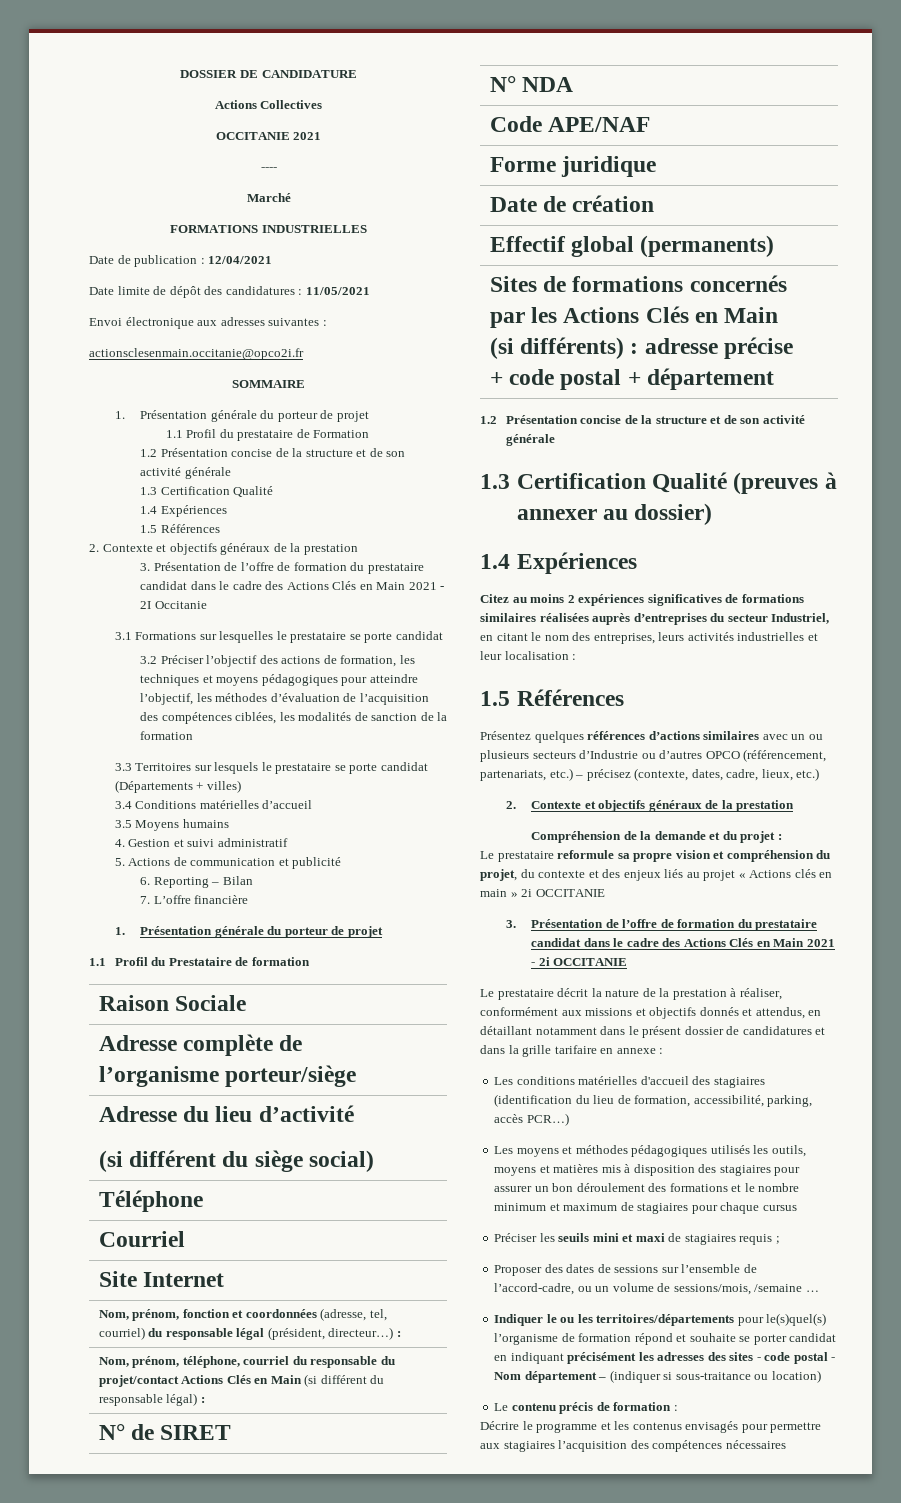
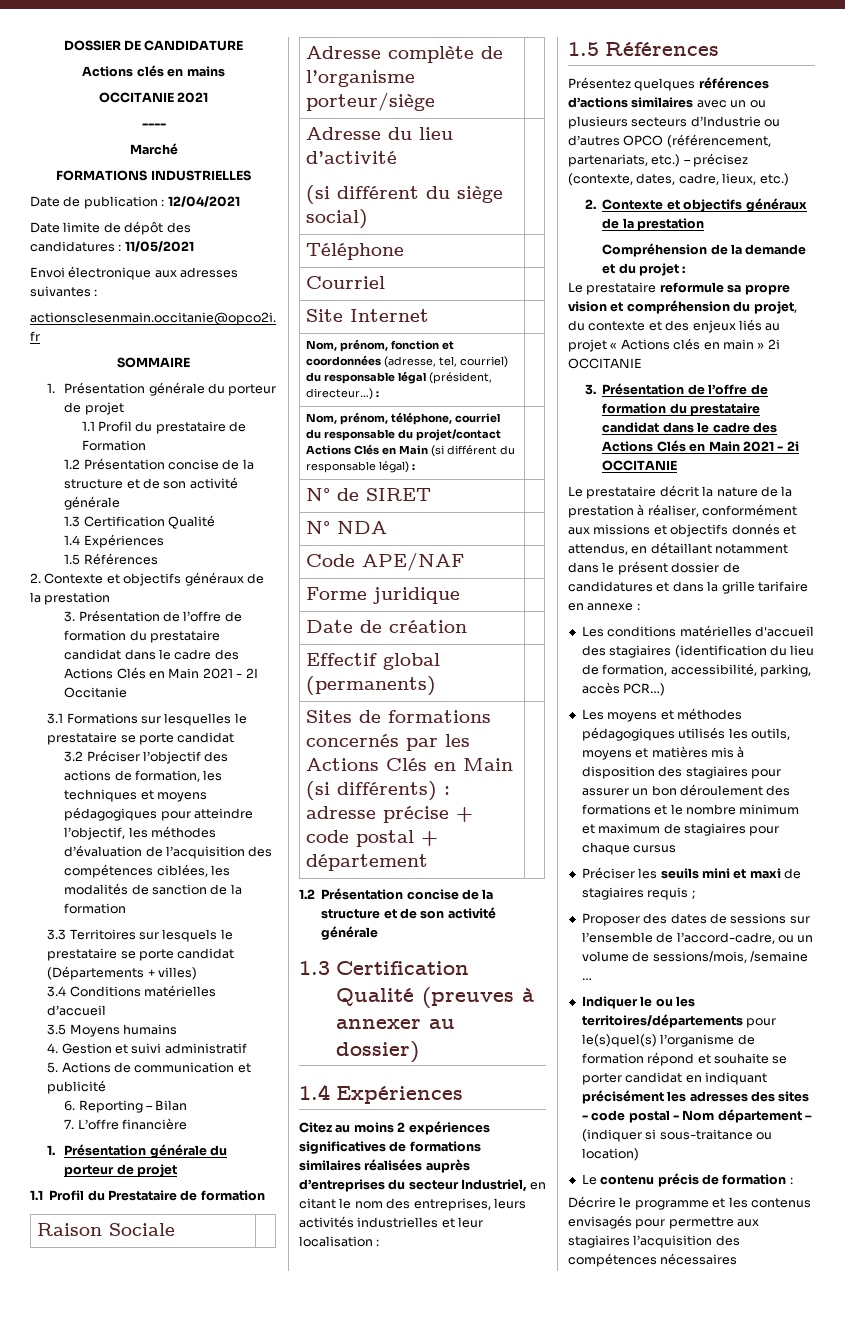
[260,100,323,109] Collectives -> [136,65,225,77] clés en mains

